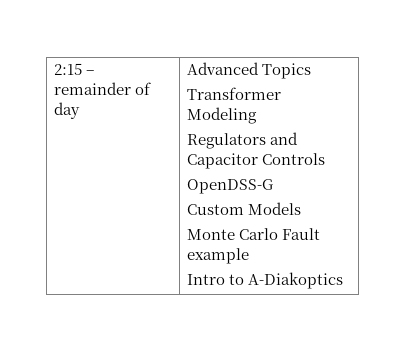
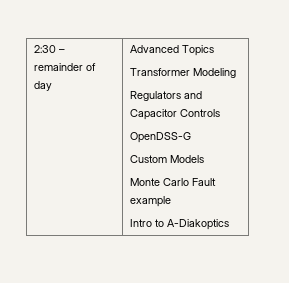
[53,63,82,75] 2:15 -> [34,45,57,53] 2:30

